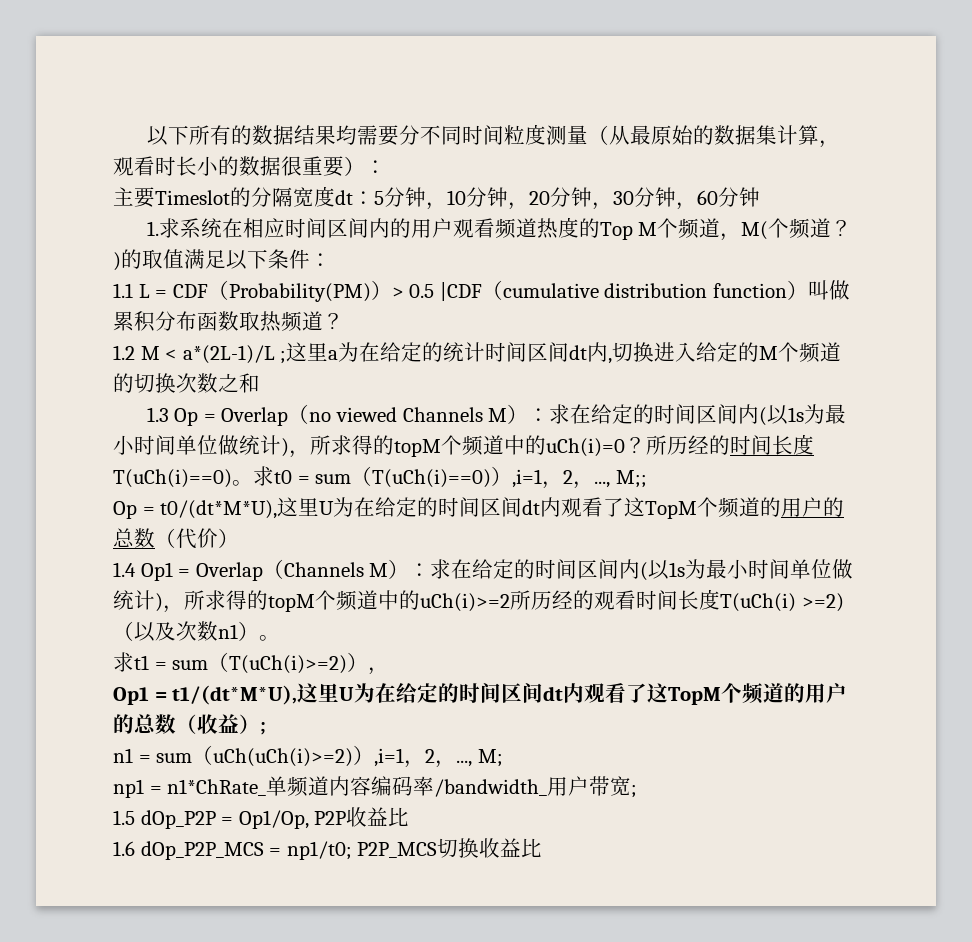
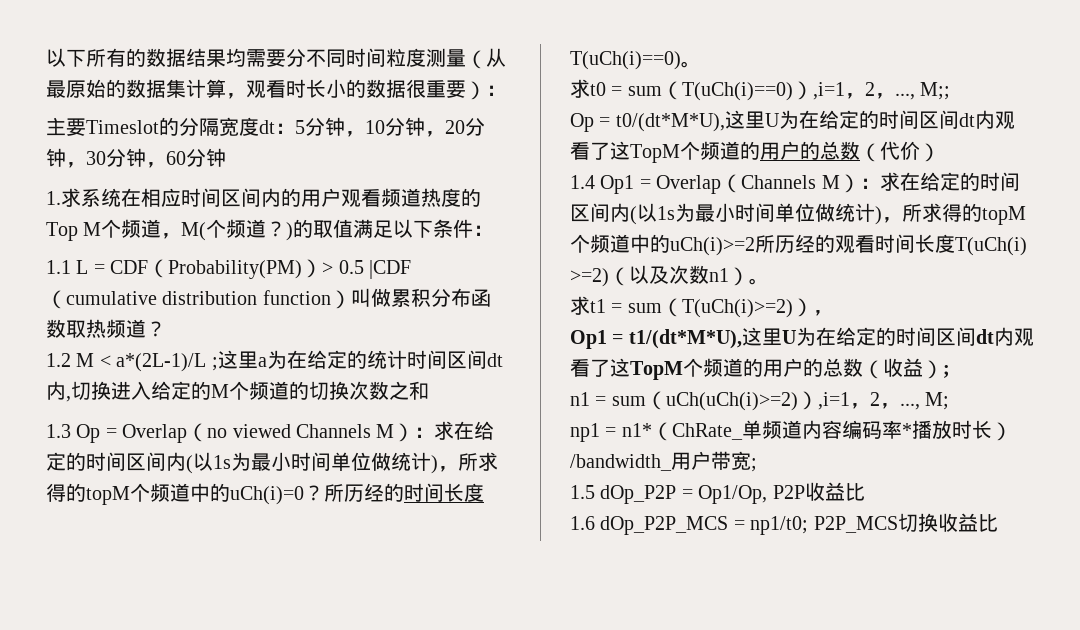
(253, 483) none -> (701, 64) //
[167,779,267,796] n1*ChRate_ -> [621,422,743,441] n1*（ChRate_
(435, 786) none -> [901,420,1012,441] *播放时长）

